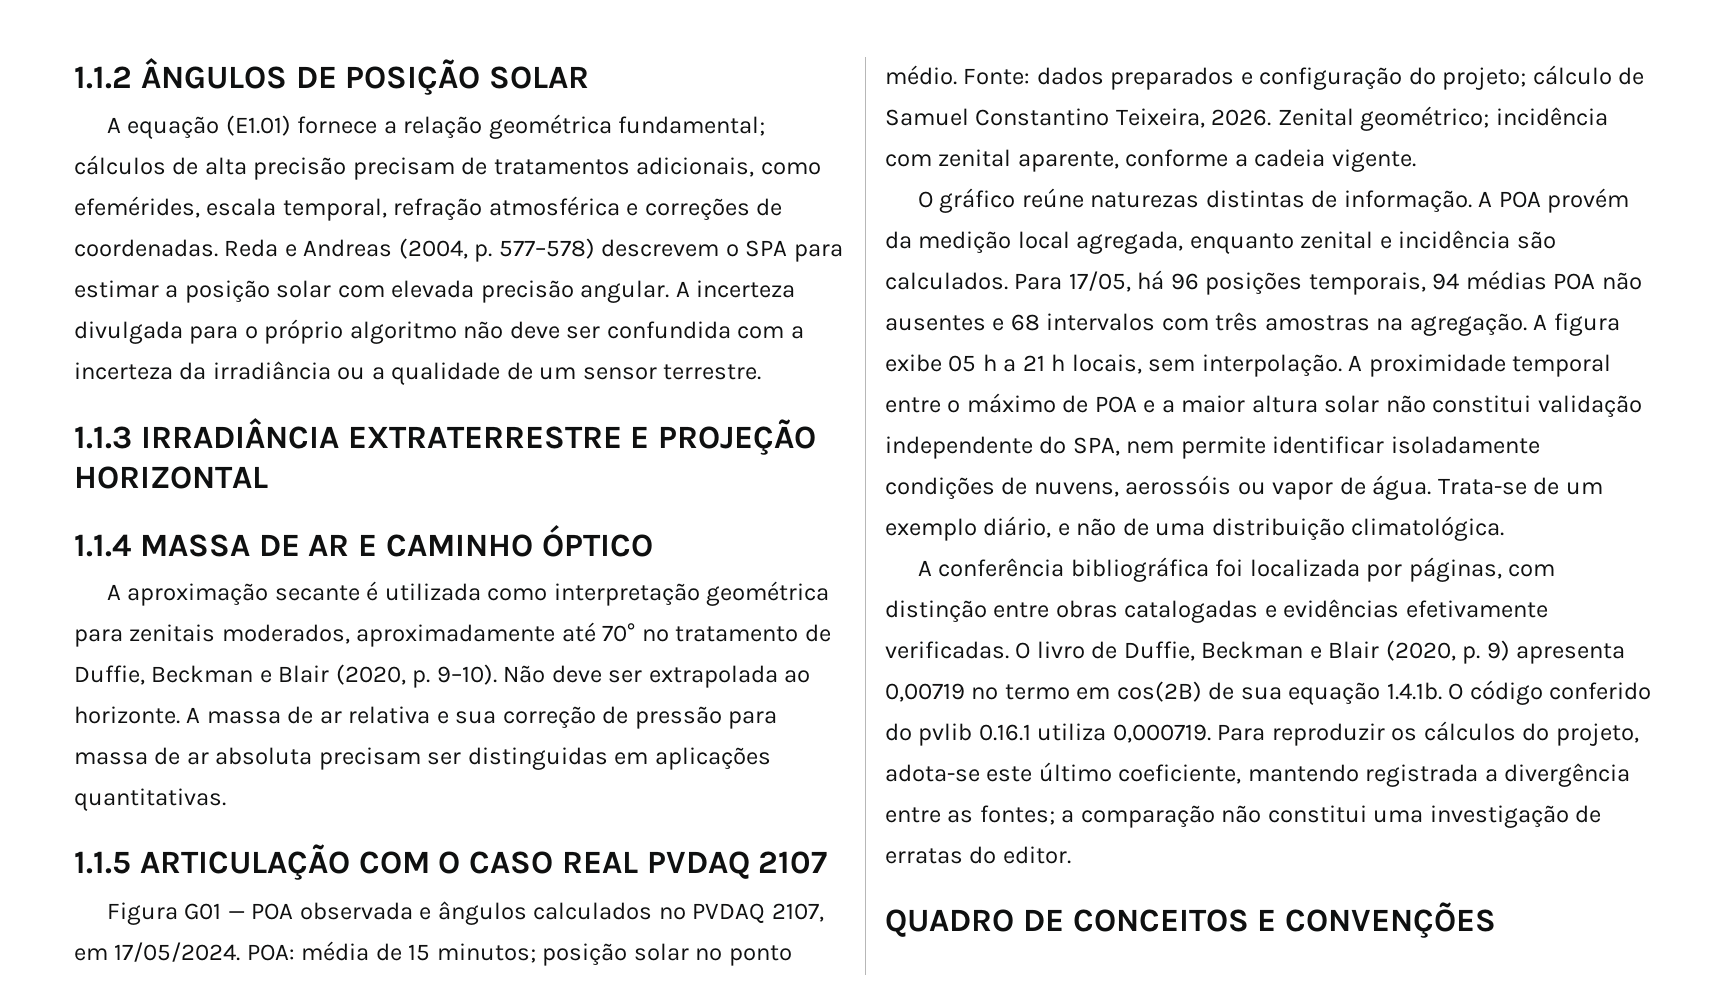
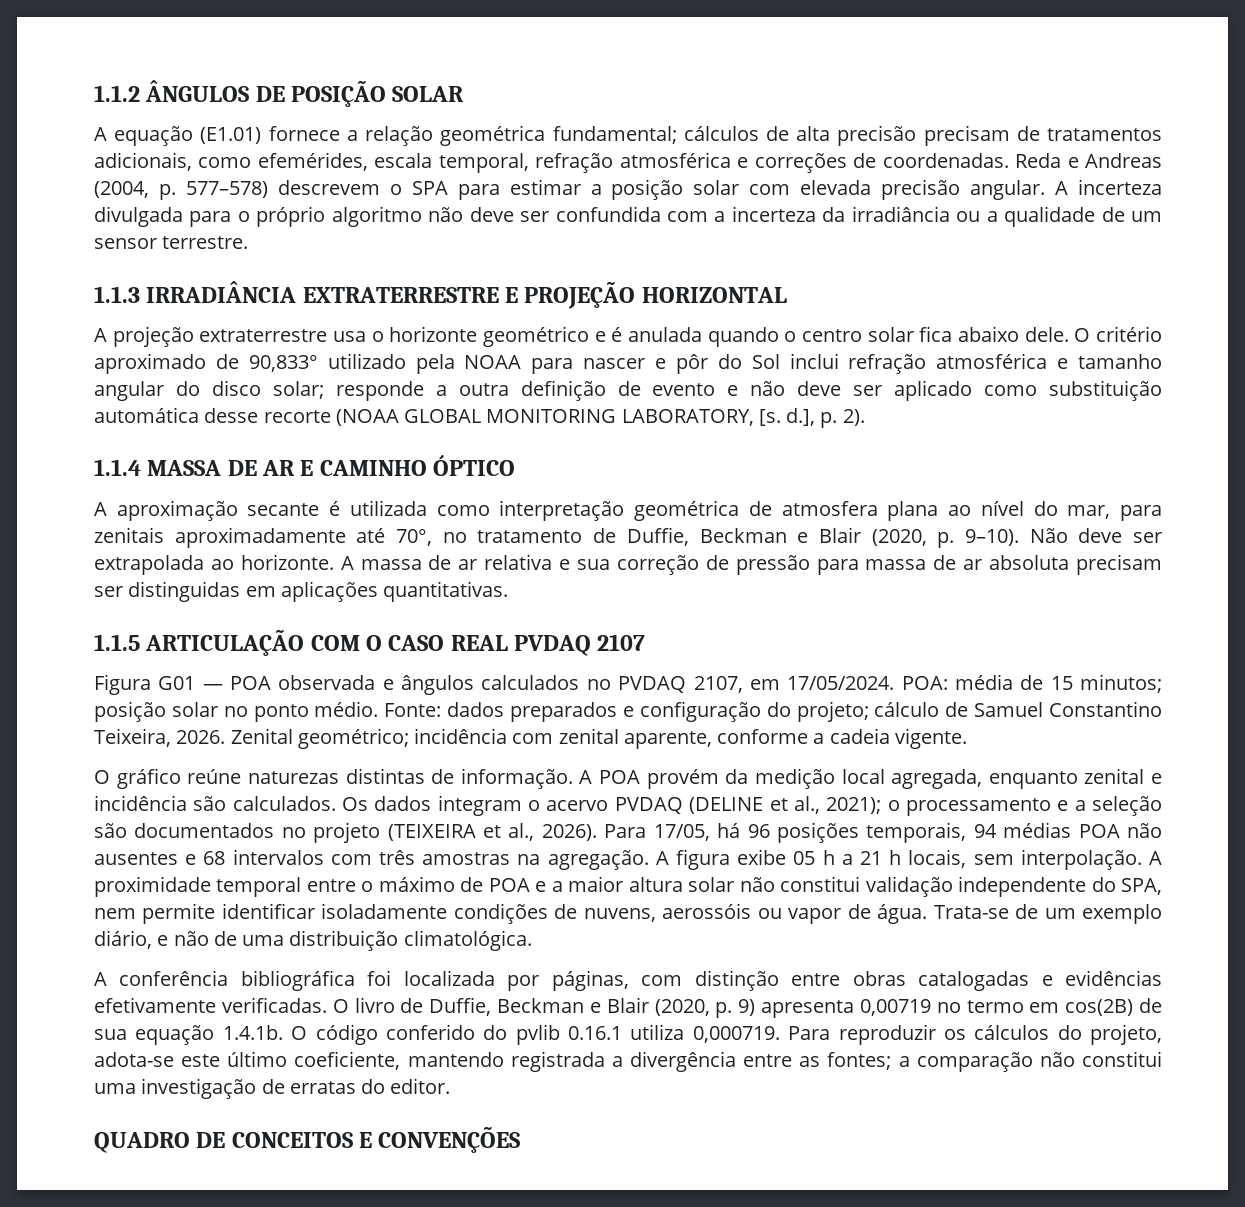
(268, 477) none -> [94,326,1162,347] [94,353,1162,374] [94,380,1162,401] [94,407,865,428] // A projeção extraterrestre usa o horizonte geométrico e é anulada quando o centro solar fica abaixo dele. O critério aproximado de 90,833° utilizado pela NOAA para nascer e pôr do Sol inclui refração atmosférica e tamanho angular do disco solar; responde a outra definição de evento e não deve ser aplicado como substituição automática desse recorte (NOAA GLOBAL MONITORING LABORATORY, [s. d.], p. 2).
(830, 593) none -> [748,501,1111,521] de atmosfera plana ao nível do mar,
[221,624,350,644] moderados, -> (164, 535) none
[602,623,636,642] 70° -> [396,529,433,546] 70°,
(1008, 281) none -> [342,795,1163,816] [94,822,597,843] Os dados integram o acervo PVDAQ (DELINE et al., 2021); o processamento e a seleção são documentados no projeto (TEIXEIRA et al., 2026).

